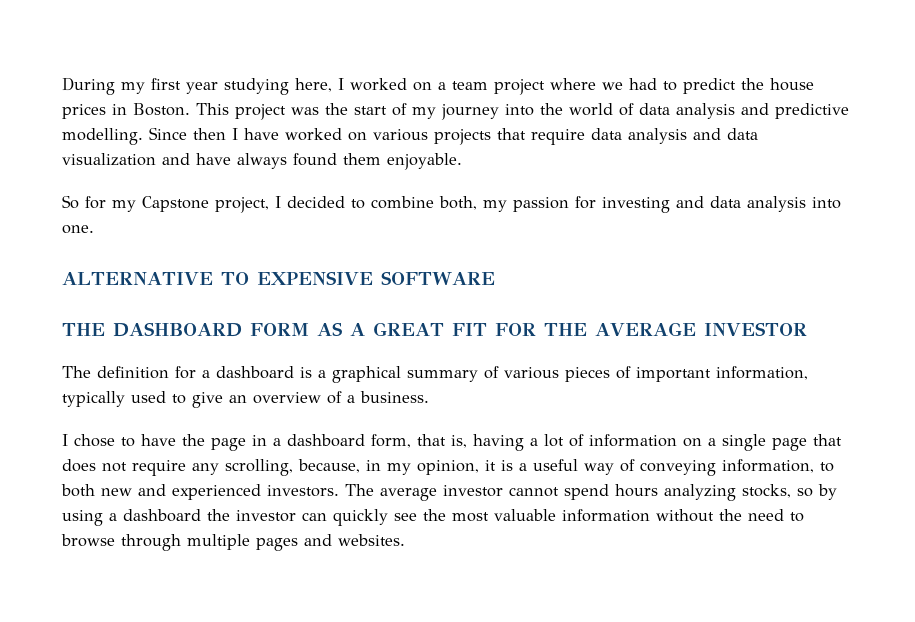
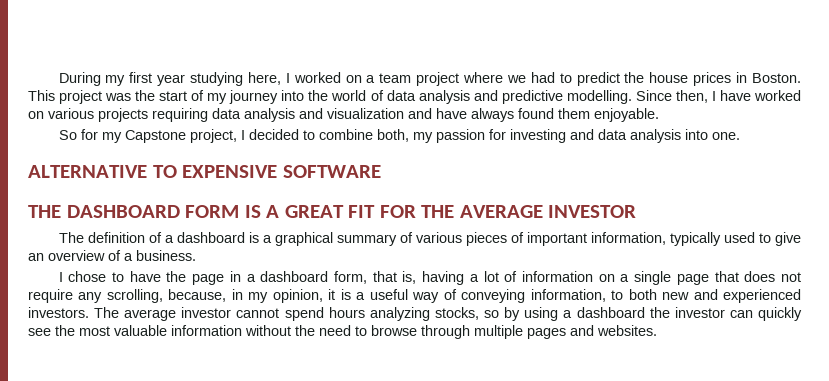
[193,128,226,140] then -> [675,90,708,103] then,
[497,128,758,145] that require data analysis and data -> [152,108,323,122] requiring data analysis and
[317,322,343,336] AS -> [244,205,261,218] IS
[175,366,196,379] for -> [148,232,162,243] of

